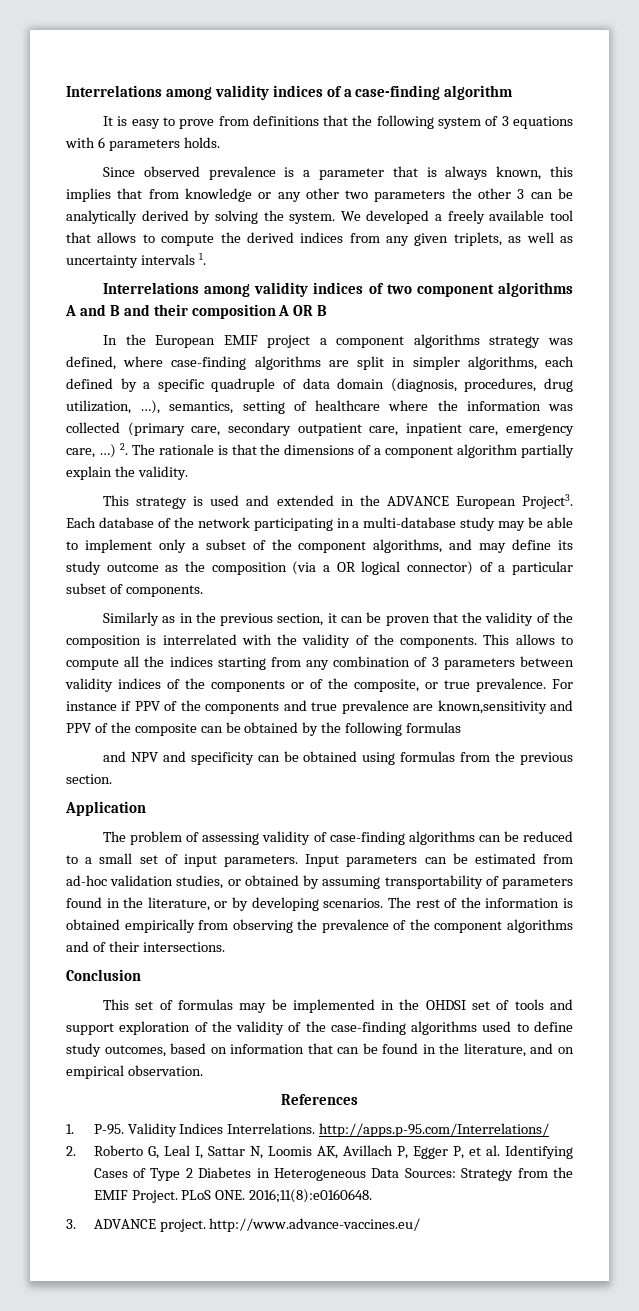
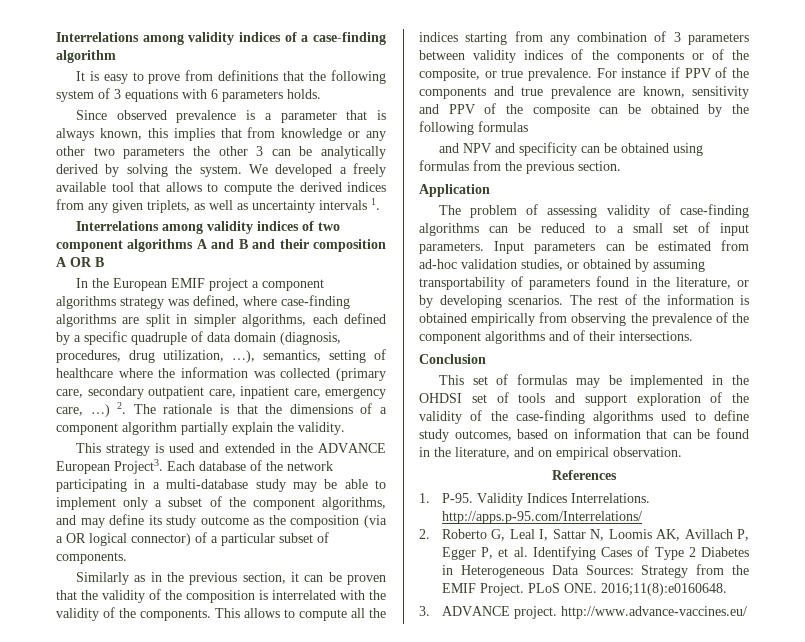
[437,700,547,714] known,sensitivity -> [642,86,749,99] known, sensitivity

